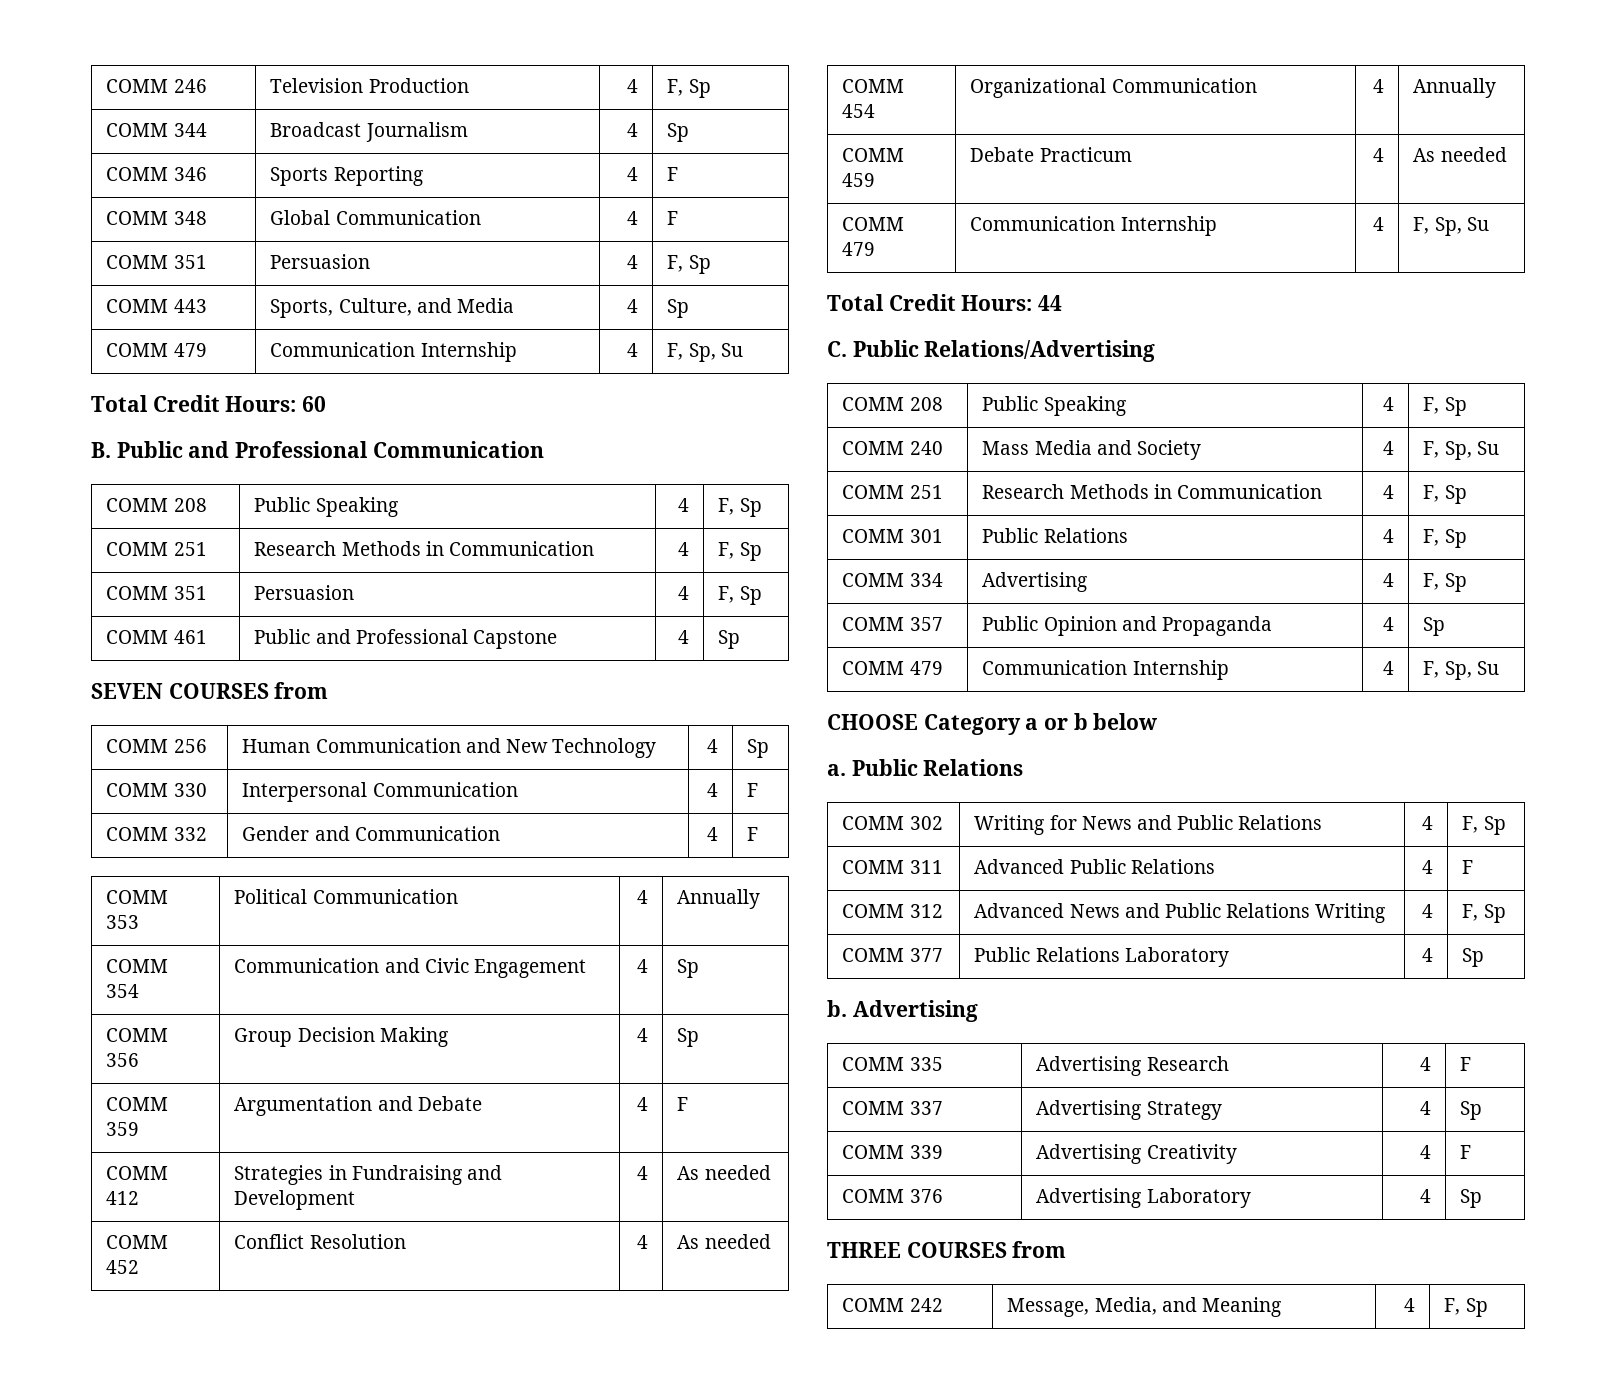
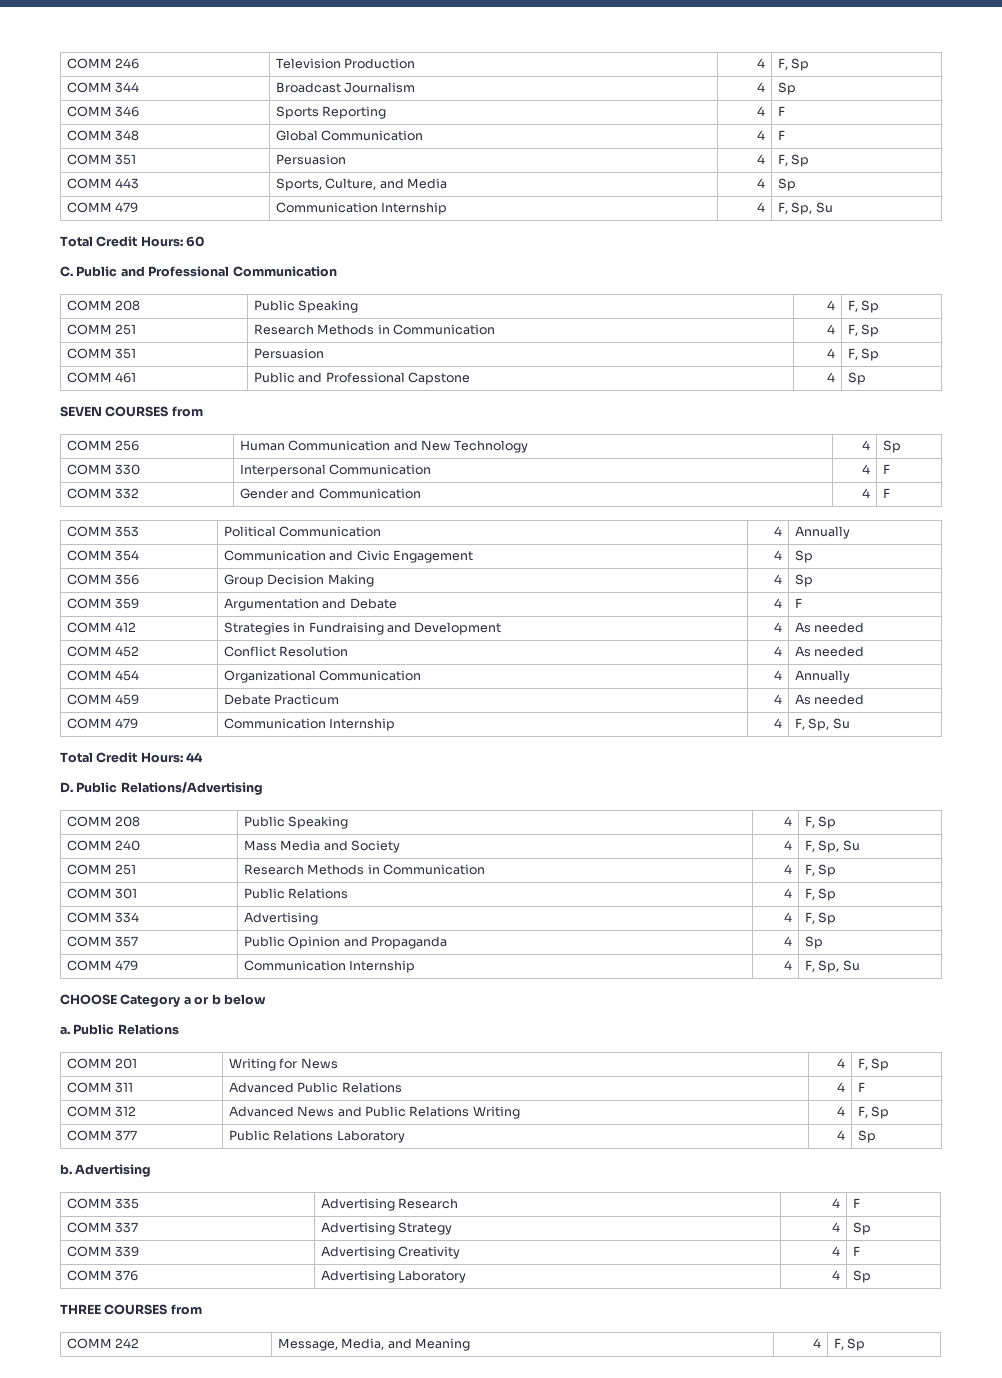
[91,442,111,458] B. -> [60,266,73,277] C.
[827,341,847,357] C. -> [60,782,73,793] D.
[909,816,943,830] 302 -> [115,1058,138,1069] 201
[1136,815,1323,830] and Public Relations -> (338, 1063) none

